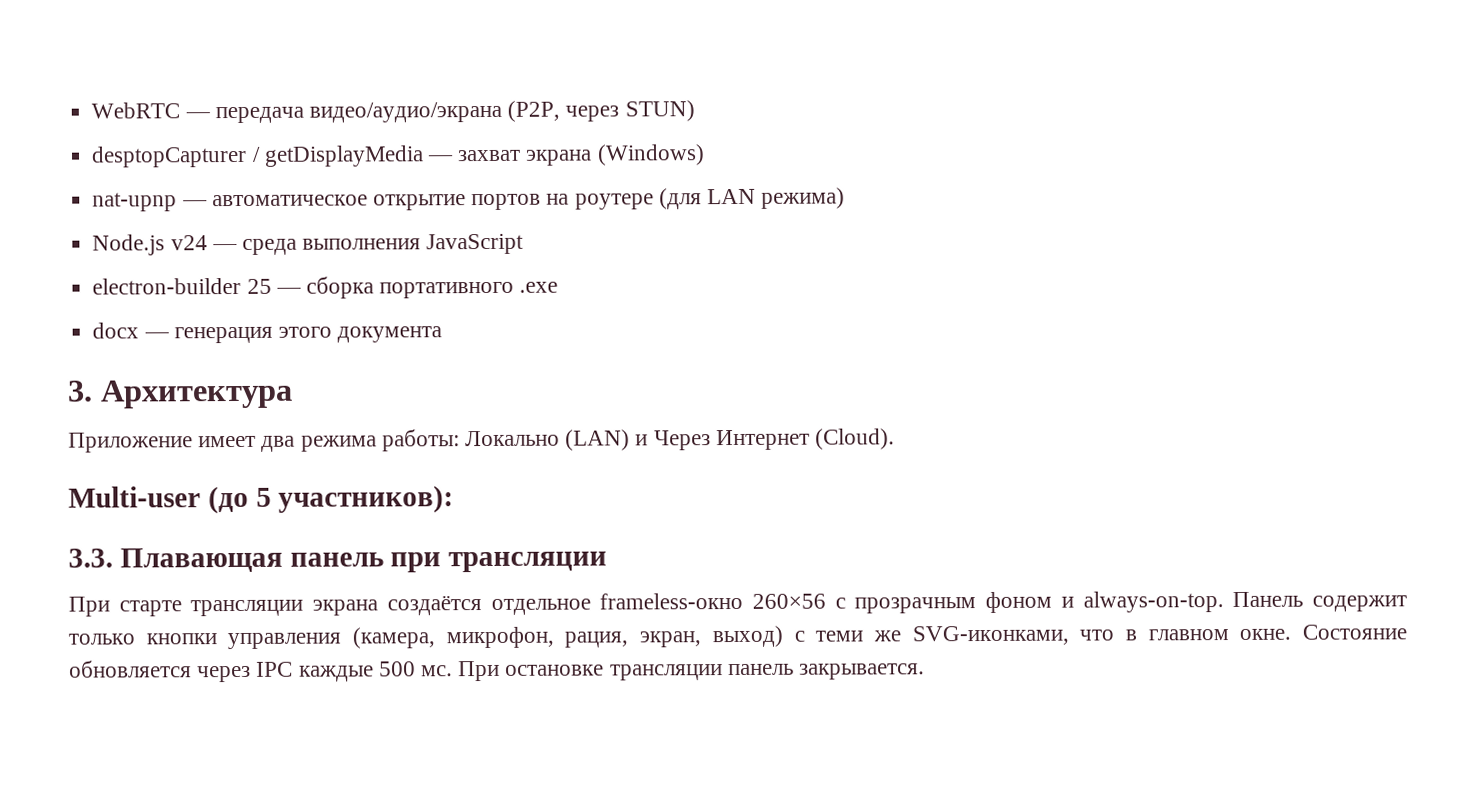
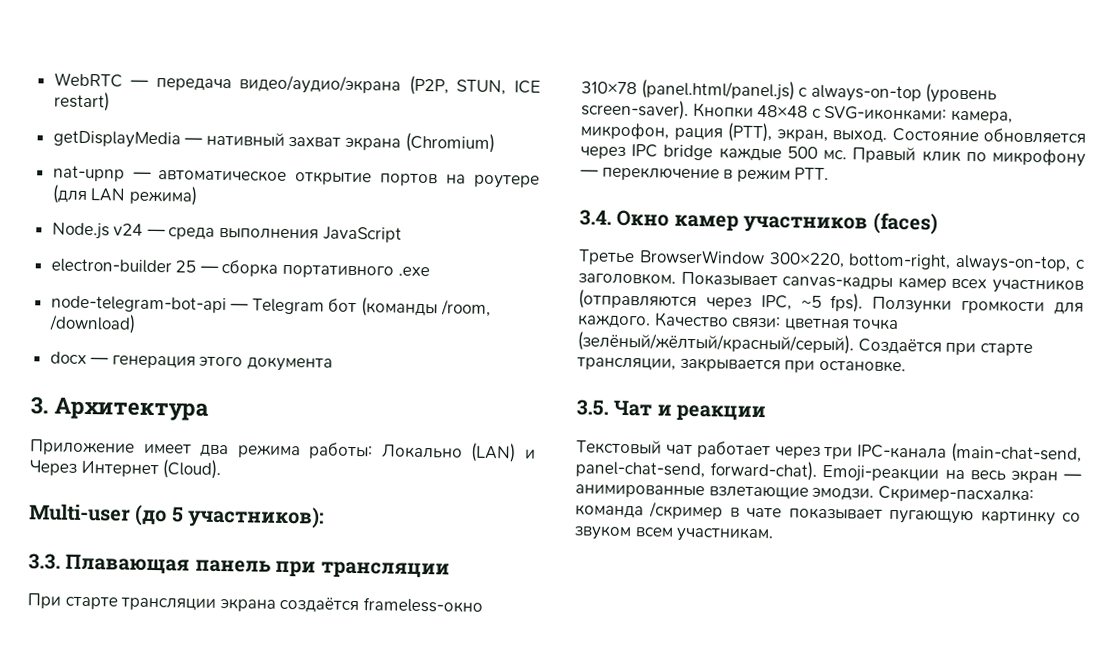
[565,100,695,122] [91,145,261,168] через STUN) // desptopCapturer / -> [456,79,541,96] [53,91,110,112] STUN, ICE restart) //
(454, 158) none -> [205,131,285,146] нативный
[596,144,705,166] (Windows) -> [404,132,495,154] (Chromium)
(559, 287) none -> [50,295,491,318] [48,313,136,334] // node-telegram-bot-api — Telegram бот (команды /room, /download)
[490,591,1407,615] [68,625,1292,650] отдельное frameless-окно 260×56 с прозрачным фоном и always-on-top. Панель содержит только кнопки управления (камера, микрофон, рация, экран, выход) с теми же SVG-иконками, что в главном окне. -> [362,597,483,613] [581,79,998,104] [581,99,1013,124] [580,122,887,143] frameless-окно 310×78 (panel.html/panel.js) с always-on-top (уровень screen-saver). Кнопки 48×48 с SVG-иконками: камера, микрофон, рация (PTT), экран, выход.
(294, 669) none -> [663,144,714,161] bridge
[458,660,926,682] При остановке трансляции панель закрывается. -> [852,146,1086,167] [580,166,830,183] [579,209,938,235] [578,249,1086,273] [578,271,1084,294] [578,289,1084,315] [577,312,900,332] [577,331,1033,357] [576,357,906,373] [576,399,767,423] [576,439,1082,464] [575,460,1082,484] [575,484,1034,504] [575,501,1081,526] [574,525,775,543] Правый клик по микрофону — переключение в режим PTT. // 3.4. Окно камер участников (faces) // Третье BrowserWindow 300×220, bottom-right, always-on-top, с заголовком. Показывает canvas-кадры камер всех участников (отправляются через IPC, ~5 fps). Ползунки громкости для каждого. Качество связи: цветная точка (зелёный/жёлтый/красный/серый). Создаётся при старте трансляции, закрывается при остановке. // 3.5. Чат и реакции // Текстовый чат работает через три IPC-канала (main-chat-send, panel-chat-send, forward-chat). Emoji-реакции на весь экран — анимированные взлетающие эмодзи. Скример-пасхалка: команда /скример в чате показывает пугающую картинку со звуком всем участникам.

